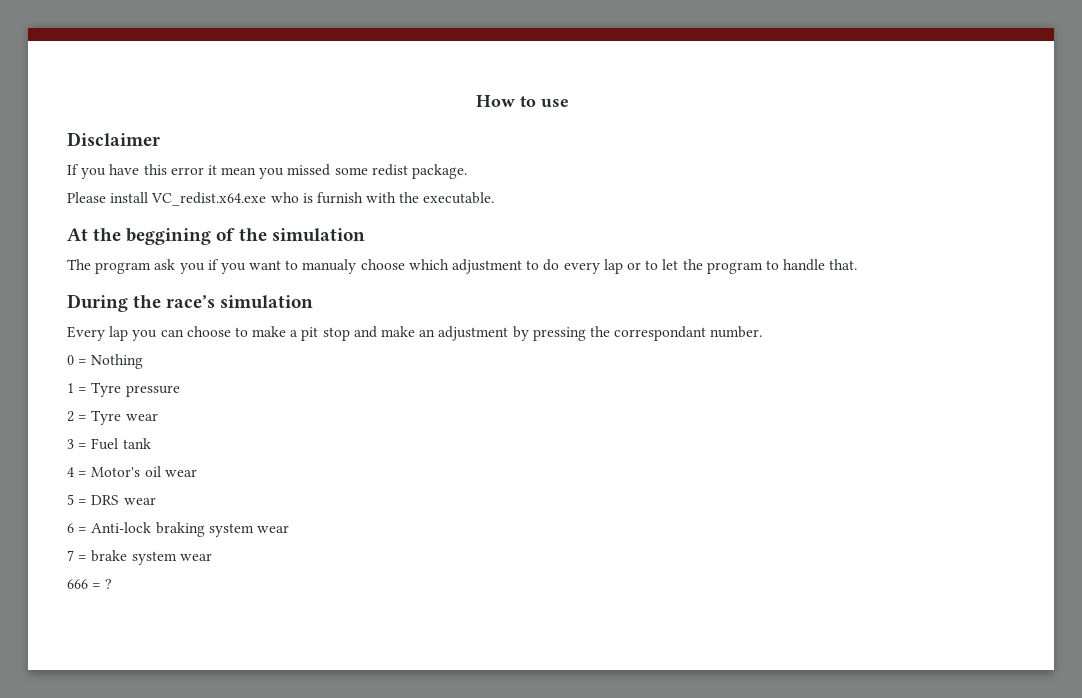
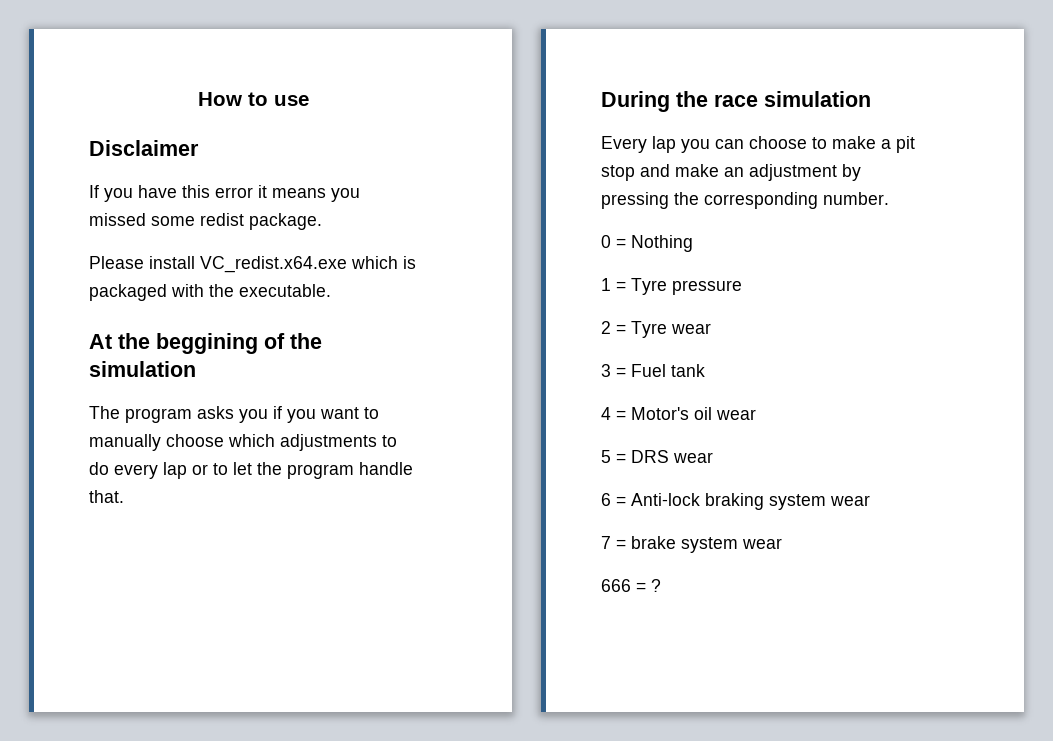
[221,167,257,175] mean -> [272,188,326,198] means
[270,192,363,204] who is furnish -> [351,256,416,269] [89,284,167,301] which is packaged
[154,259,176,270] ask -> [197,406,234,419] asks
[302,259,357,274] manualy -> [89,434,161,451] manually
[452,259,523,274] adjustment -> [280,434,377,451] adjustments
[765,260,779,270] to -> (354, 471) none
[166,295,216,308] race’s -> [714,94,758,107] race
[614,326,707,341] correspondant -> [704,192,818,209] corresponding

